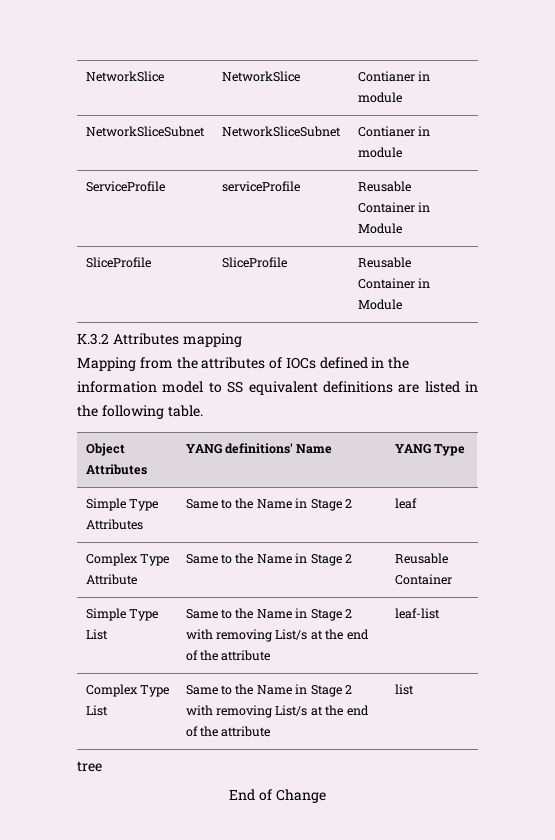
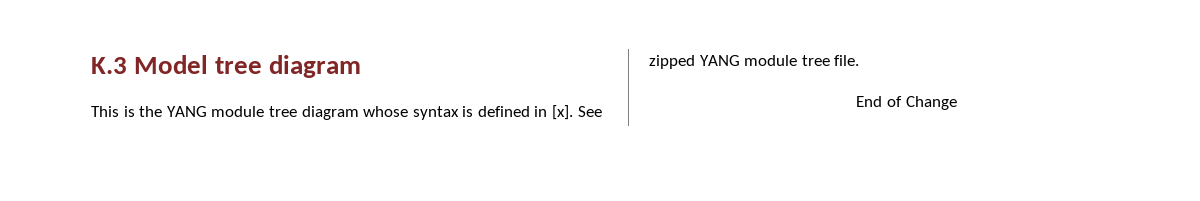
[85,71,164,82] [221,71,300,82] [357,71,431,82] [357,92,402,103] [85,126,205,137] [221,126,341,137] [357,126,431,137] [357,147,402,158] [85,181,165,192] [221,181,300,192] [357,181,411,192] [357,202,431,213] [357,223,402,234] [85,257,151,268] [221,257,287,268] [357,257,411,268] [357,278,431,289] [357,299,402,310] [77,333,242,347] [77,357,410,371] [77,381,478,395] [77,405,203,419] [85,443,125,456] [85,464,147,475] [185,443,333,454] [394,444,466,456] [85,498,159,511] [85,519,143,530] [185,498,352,511] [394,498,417,509] [85,553,170,566] [85,574,137,585] [185,553,352,566] [394,553,448,564] [394,574,452,585] [85,608,159,621] [85,629,108,640] [185,608,352,621] [185,629,369,642] [185,650,271,661] [394,608,440,619] [85,684,170,697] [85,705,108,716] [185,684,352,697] [185,705,369,718] [185,726,271,737] [394,684,414,695] [77,761,102,772] NetworkSlice | NetworkSlice | Contianer in module // NetworkSliceSubnet | NetworkSliceSubnet | Contianer in module // ServiceProfile | serviceProfile | Reusable Container in Module // SliceProfile | SliceProfile | Reusable Container in Module // K.3.2 Attributes mapping // Mapping from the attributes of IOCs defined in the information model to SS equivalent definitions are listed in the following table. // Object Attributes | YANG definitions' Name | YANG Type // Simple Type Attributes | Same to the Name in Stage 2 | leaf // Complex Type Attribute | Same to the Name in Stage 2 | Reusable Container // Simple Type List | Same to the Name in Stage 2 with removing List/s at the end of the attribute | leaf-list // Complex Type List | Same to the Name in Stage 2 with removing List/s at the end of the attribute | list // tree -> [91,55,362,78] [91,105,602,120] [649,55,860,69] K.3 Model tree diagram // This is the YANG module tree diagram whose syntax is defined in [x]. See zipped YANG module tree file.

